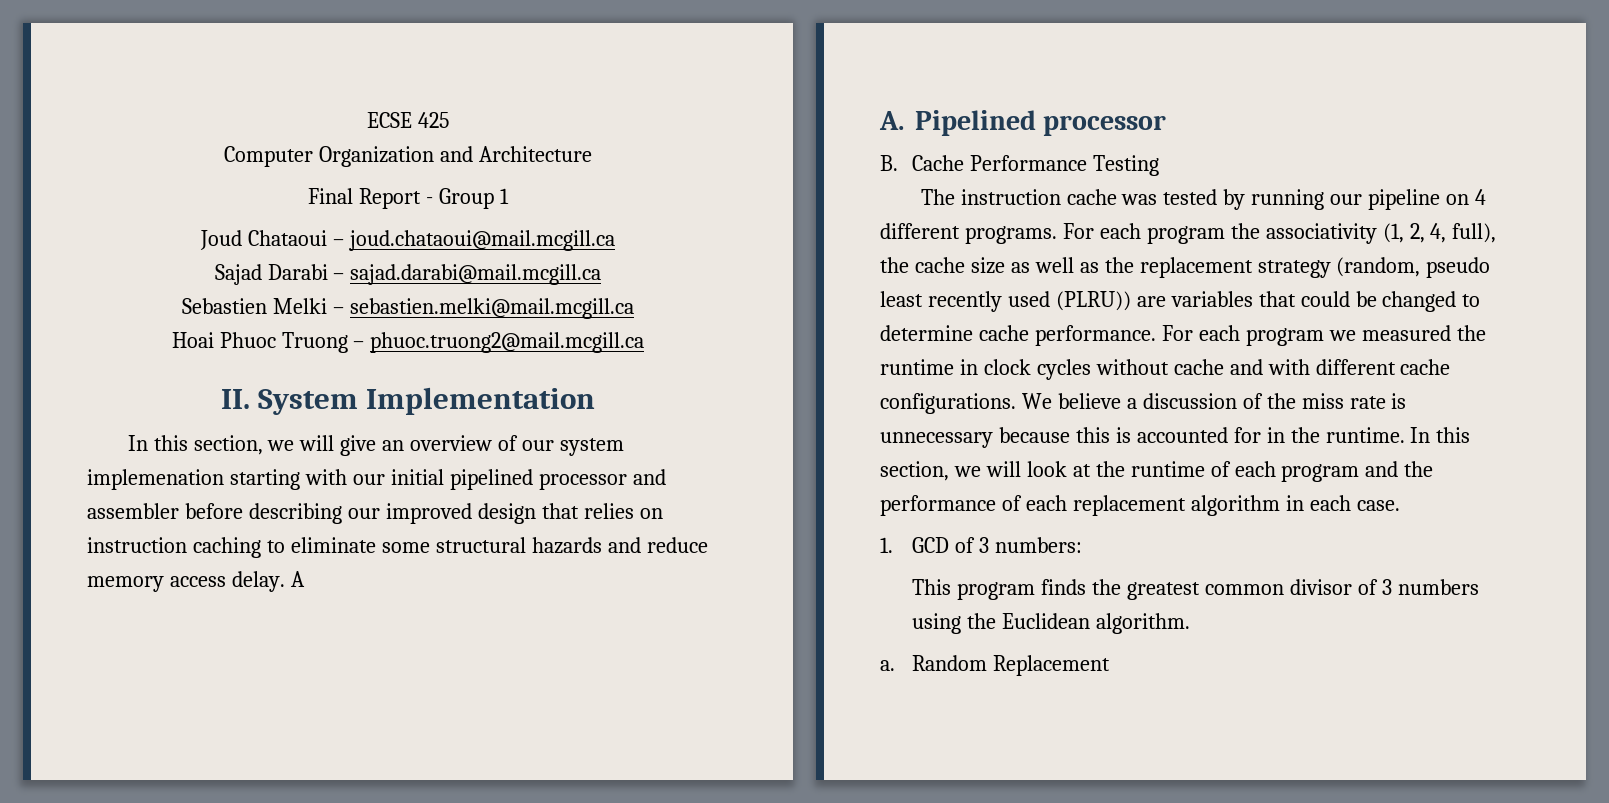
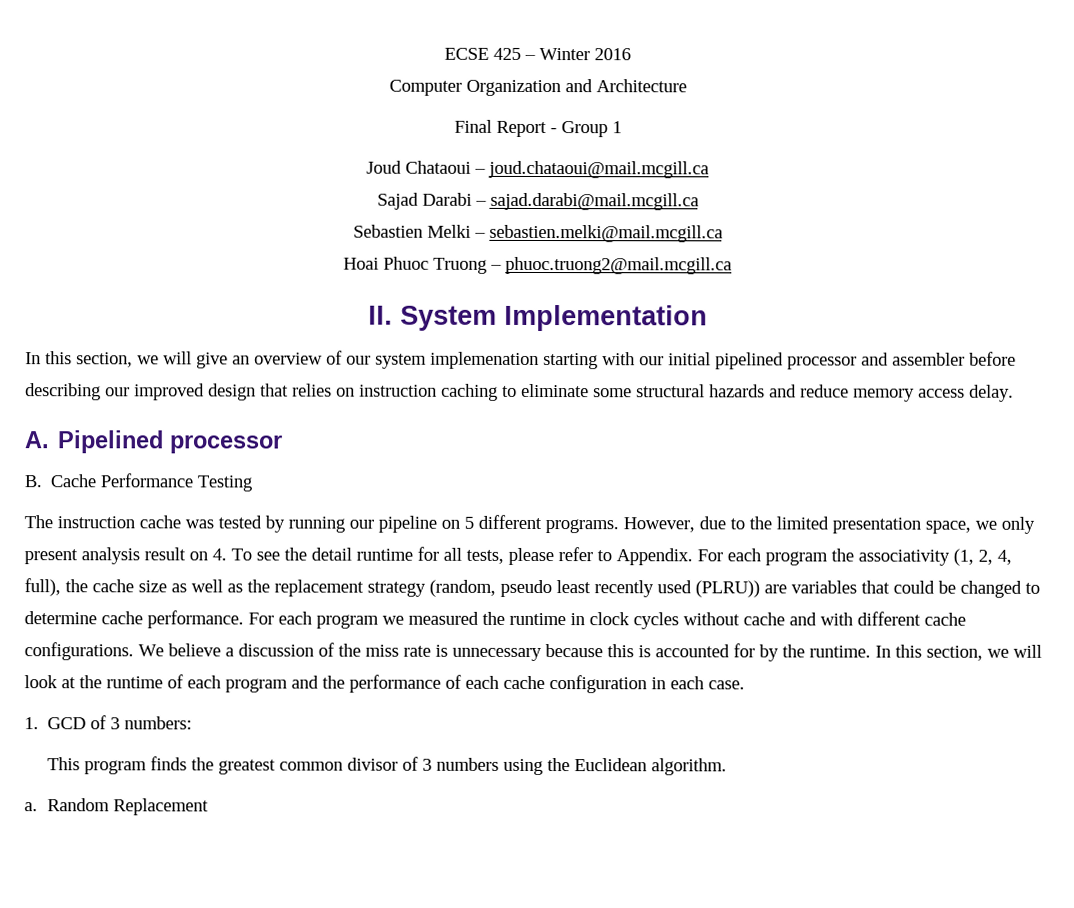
(449, 120) none -> [524,48,631,61] – Winter 2016
[290,571,305,587] A -> (1014, 393) none
[1475,189,1487,205] 4 -> [464,516,474,529] 5
(1057, 235) none -> [623,516,1035,534] [24,546,693,566] However, due to the limited presentation space, we only present analysis result on 4. To see the detail runtime for all tests, please refer to Appendix.
[1266,427,1285,443] in -> [759,644,779,662] by
[1072,495,1280,516] replacement algorithm -> [503,675,647,694] cache configuration

